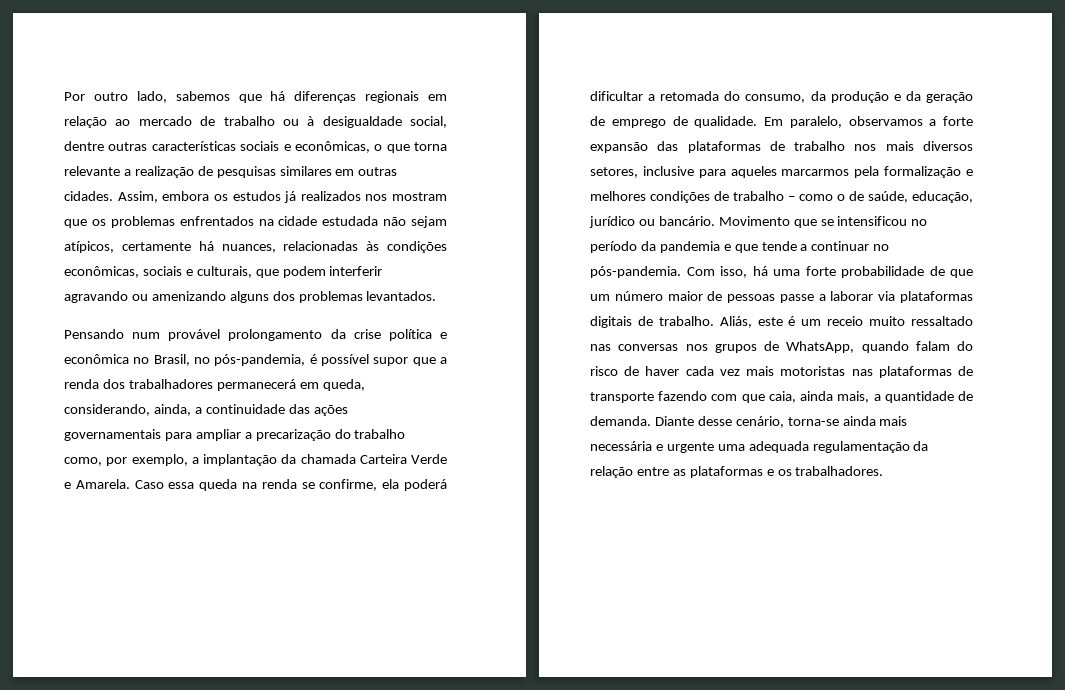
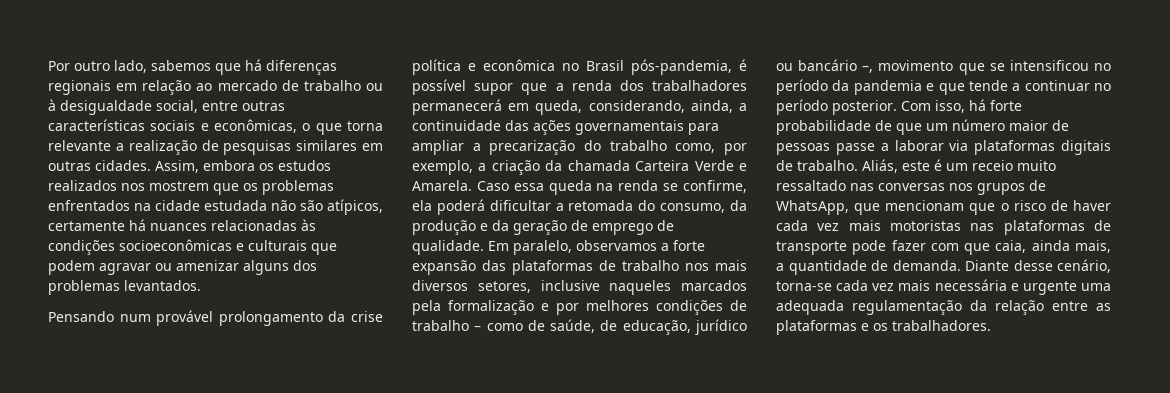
[64,141,104,151] dentre -> [202,101,238,111] entre
[284,191,297,203] já -> (331, 165) none
[392,192,447,201] mostram -> [149,181,209,191] mostrem
[411,216,447,228] sejam -> [300,200,323,211] são
[221,244,276,253] nuances, -> [150,223,207,231] nuances
[64,266,383,278] [64,291,226,303] econômicas, sociais e culturais, que podem interferir agravando ou amenizando -> [119,239,337,255] [48,260,239,275] socioeconômicas e culturais que podem agravar ou amenizar
[153,354,210,366] Brasil, no -> [586,60,624,71] Brasil
[203,454,277,466] implantação -> [491,160,540,175] criação
[698,166,850,178] para aqueles marcarmos -> [609,280,747,295] naqueles marcados
(973, 172) none -> [556,303,579,315] por
[837,194,845,201] o -> (523, 327) none
(908, 197) none -> [600,320,618,331] de
[658,216,790,226] bancário. Movimento -> [798,59,954,73] bancário –, movimento
[590,266,681,278] pós-pandemia. -> [776,99,897,115] período posterior.
[773,269,800,276] uma -> (986, 105) none
[861,341,973,353] quando falam do -> [854,200,1009,215] que mencionam que o
[658,391,708,401] fazendo -> [852,240,926,255] pode fazer
[842,416,876,426] ainda -> [836,280,895,291] cada vez

